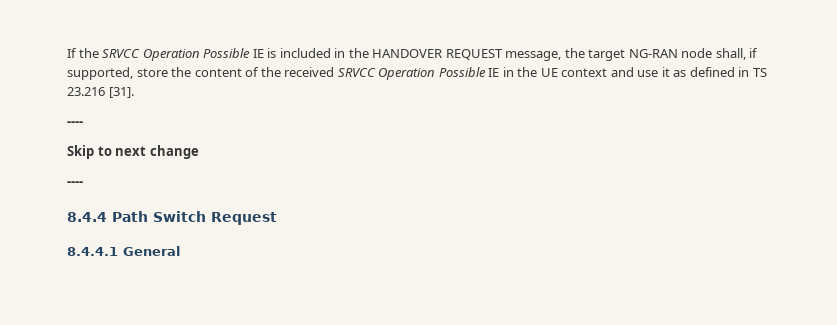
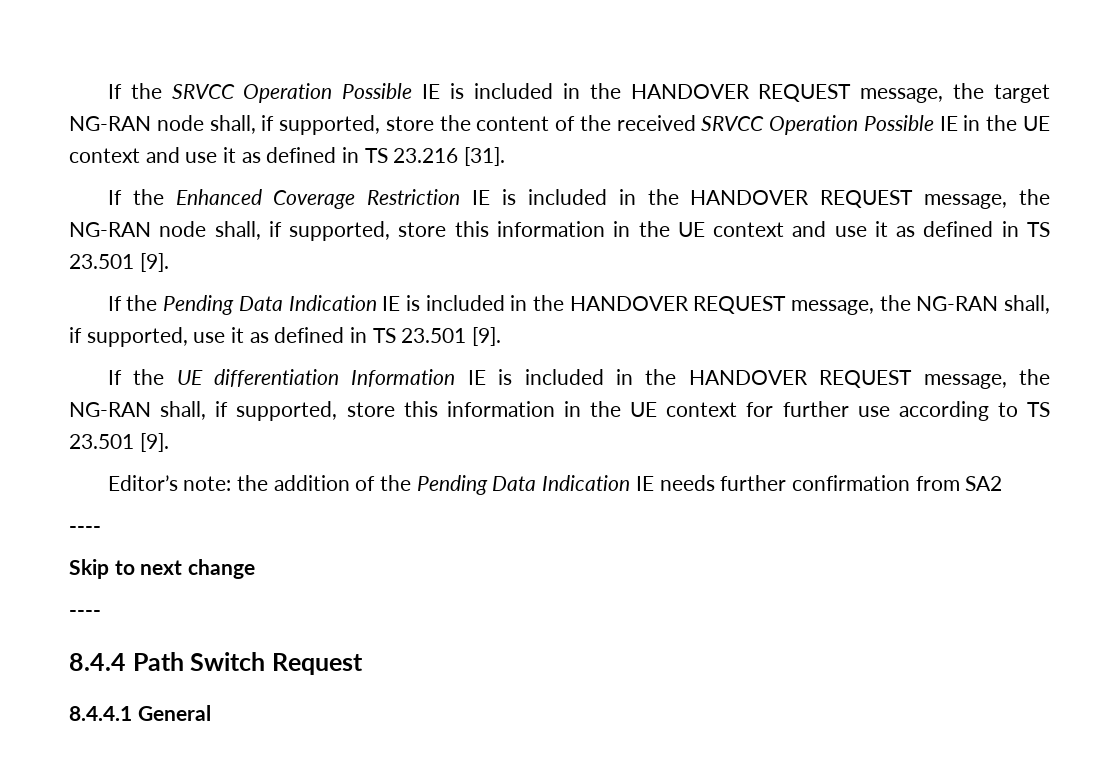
(134, 92) none -> [107,189,1050,209] [69,221,1051,241] [69,253,169,272] [107,295,1050,315] [69,327,502,347] [107,369,1050,389] [69,401,1050,421] [69,433,169,452] [107,475,1003,495] // If the Enhanced Coverage Restriction IE is included in the HANDOVER REQUEST message, the NG-RAN node shall, if supported, store this information in the UE context and use it as defined in TS 23.501 [9]. // If the Pending Data Indication IE is included in the HANDOVER REQUEST message, the NG-RAN shall, if supported, use it as defined in TS 23.501 [9]. // If the UE differentiation Information IE is included in the HANDOVER REQUEST message, the NG-RAN shall, if supported, store this information in the UE context for further use according to TS 23.501 [9]. // Editor’s note: the addition of the Pending Data Indication IE needs further confirmation from SA2

